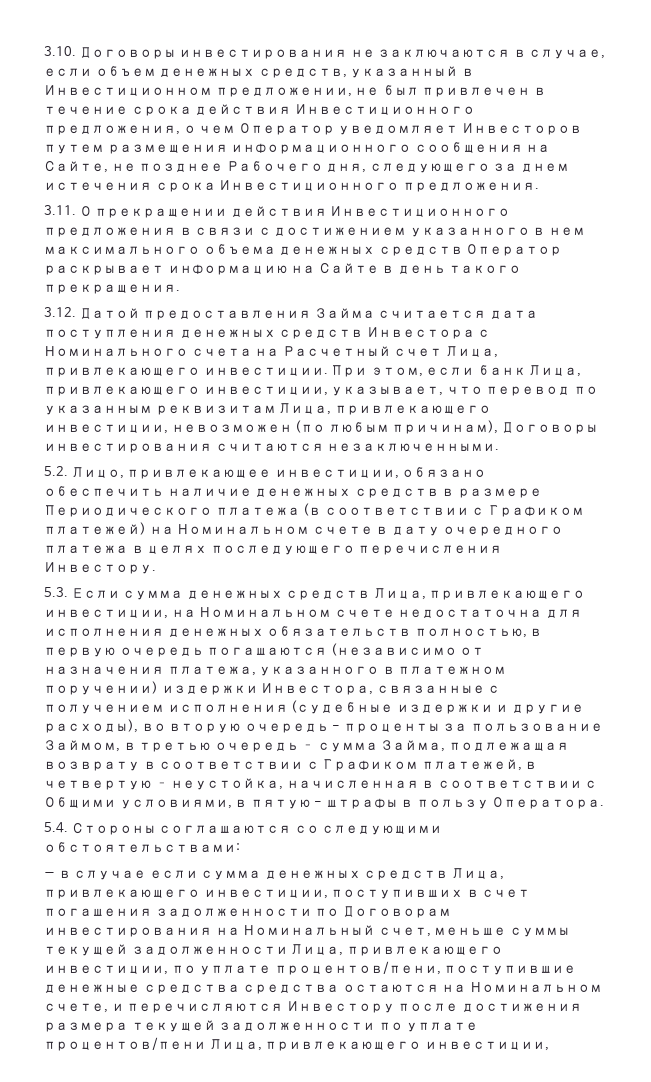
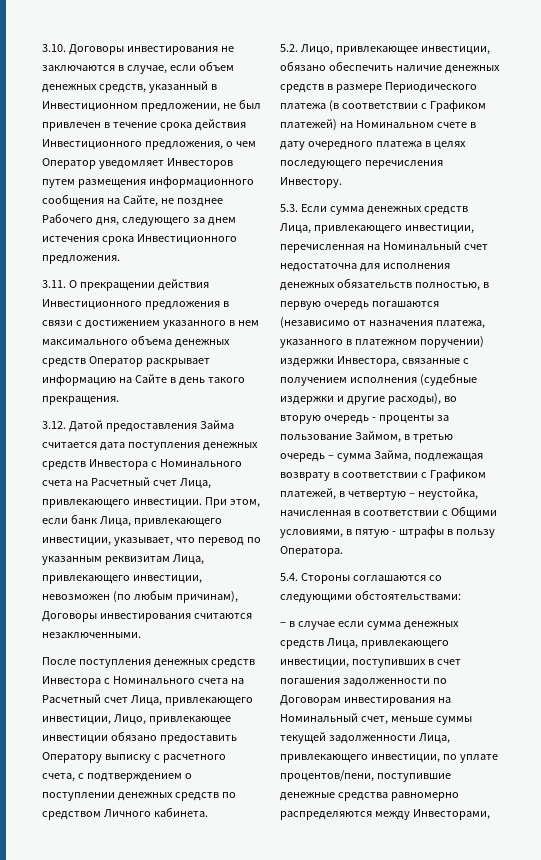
(500, 447) none -> [42,657,255,668] [42,676,244,687] [42,694,253,706] [42,714,231,725] [42,731,237,744] [42,752,226,763] [42,773,192,782] [42,792,236,801] [42,807,208,820] // После поступления денежных средств Инвестора с Номинального счета на Расчетный счет Лица, привлекающего инвестиции, Лицо, привлекающее инвестиции обязано предоставить Оператору выписку с расчетного счета, с подтверждением о поступлении денежных средств по средством Личного кабинета.
[171,607,395,618] на Номинальном счете -> [280,241,488,253] перечисленная на Номинальный счет
[243,982,602,994] [44,1001,582,1013] [44,1020,479,1032] [44,1037,549,1051] средства остаются на Номинальном счете, и перечисляются Инвестору после достижения размера текущей задолженности по уплате процентов/пени Лица, привлекающего инвестиции, -> [390,792,459,801] [280,809,490,820] равномерно распределяются между Инвесторами,

